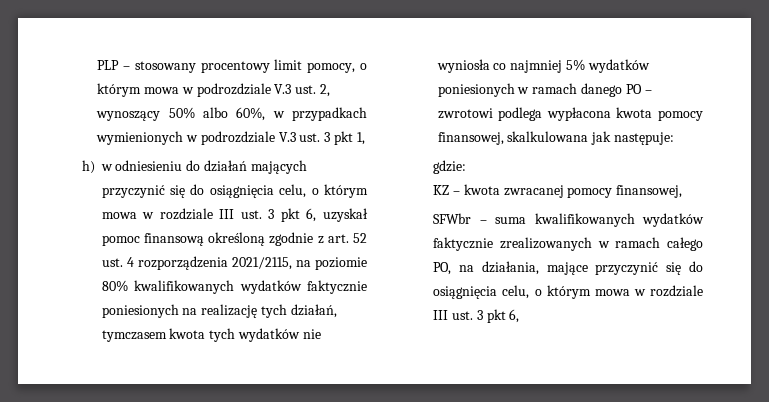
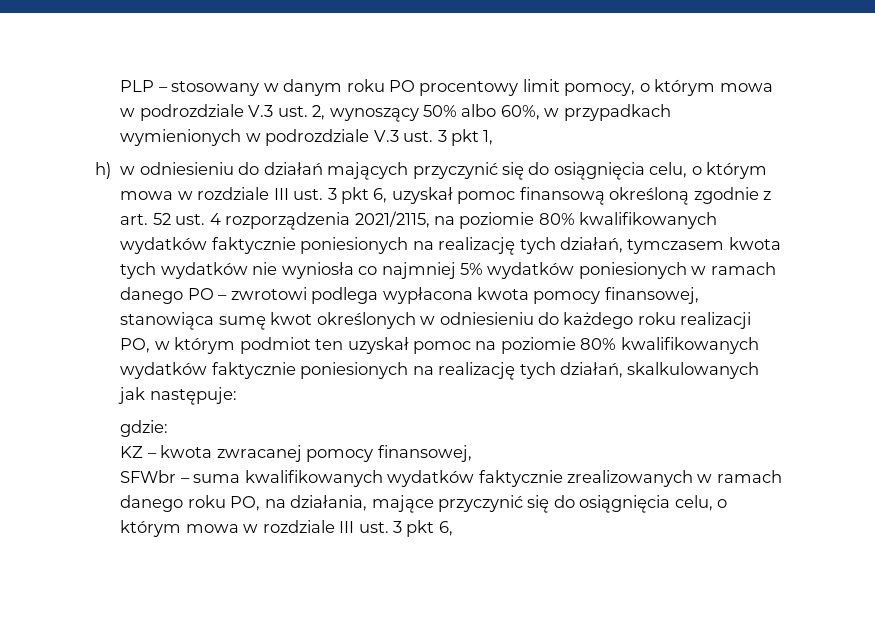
(196, 67) none -> [263,79,415,96] w danym roku PO
[507,131,589,142] skalkulowana -> [120,312,752,330] [120,337,759,354] [120,362,760,380] stanowiąca sumę kwot określonych w odniesieniu do każdego roku realizacji PO, w którym podmiot ten uzyskał pomoc na poziomie 80% kwalifikowanych wydatków faktycznie poniesionych na realizację tych działań, skalkulowanych
[667,237,703,251] całego -> [120,495,226,512] danego roku

